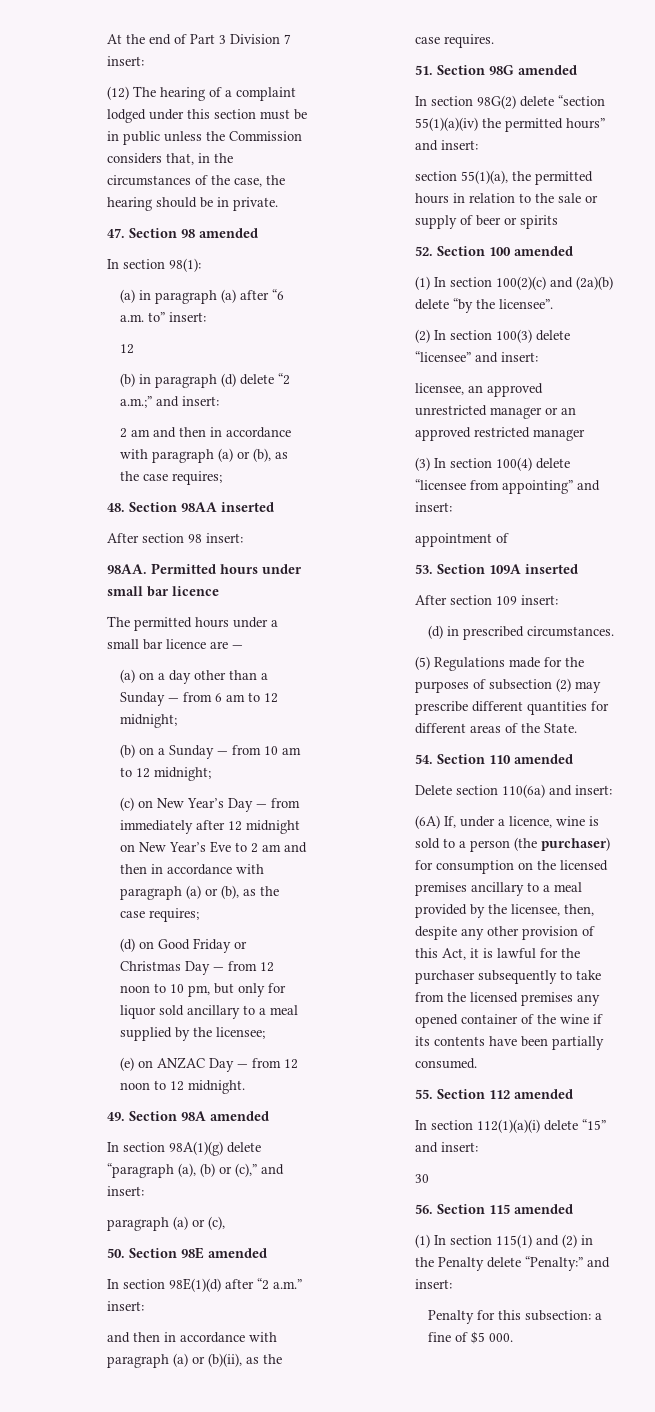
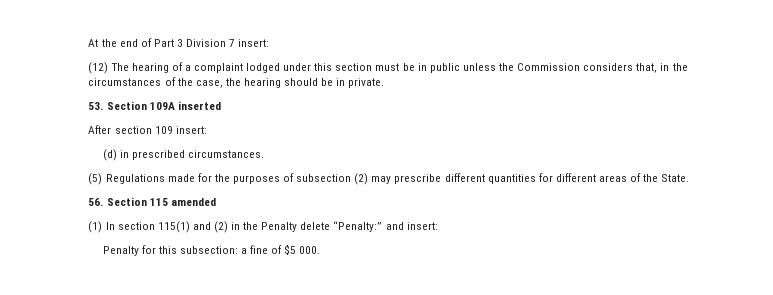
[106,228,258,238] [106,258,201,272] [120,289,285,304] [120,312,207,322] [120,344,135,354] [120,373,291,388] [120,396,220,408] [120,427,292,438] [120,448,289,463] [120,471,223,485] [106,502,274,512] [106,533,243,543] [106,563,302,574] [106,586,219,597] [106,616,278,631] [106,639,243,650] [120,669,269,684] [120,692,279,706] [120,714,178,728] [120,744,302,759] [120,767,212,781] [120,797,301,812] [120,820,301,834] [120,841,308,853] [120,864,265,875] [120,885,280,900] [120,908,200,922] [120,938,248,953] [120,961,275,975] [120,983,287,997] [120,1005,299,1019] [120,1027,266,1041] [120,1057,299,1072] [120,1080,246,1094] [106,1111,269,1121] [106,1141,261,1156] [106,1163,284,1178] [106,1186,144,1196] [106,1216,225,1231] [106,1247,267,1259] [106,1278,302,1292] [106,1301,144,1311] [106,1332,277,1343] [106,1353,282,1368] [414,34,494,48] [414,65,577,75] [414,95,605,109] [414,117,605,132] [414,140,478,151] [414,170,593,185] [414,193,598,204] [414,215,558,229] [414,246,573,256] [414,276,613,290] [414,298,553,313] [414,329,570,343] [414,351,538,363] [414,383,543,397] [414,405,576,419] [414,427,585,441] [414,457,570,471] [414,479,600,494] [414,502,452,512] [414,533,509,547] // 47. Section 98 amended // In section 98(1): // (a) in paragraph (a) after “6 a.m. to” insert: // 12 // (b) in paragraph (d) delete “2 a.m.;” and insert: // 2 am and then in accordance with paragraph (a) or (b), as the case requires; // 48. Section 98AA inserted // After section 98 insert: // 98AA. Permitted hours under small bar licence // The permitted hours under a small bar licence are — // (a) on a day other than a Sunday — from 6 am to 12 midnight; // (b) on a Sunday — from 10 am to 12 midnight; // (c) on New Year’s Day — from immediately after 12 midnight on New Year’s Eve to 2 am and then in accordance with paragraph (a) or (b), as the case requires; // (d) on Good Friday or Christmas Day — from 12 noon to 10 pm, but only for liquor sold ancillary to a meal supplied by the licensee; // (e) on ANZAC Day — from 12 noon to 12 midnight. // 49. Section 98A amended // In section 98A(1)(g) delete “paragraph (a), (b) or (c),” and insert: // paragraph (a) or (c), // 50. Section 98E amended // In section 98E(1)(d) after “2 a.m.” insert: // and then in accordance with paragraph (a) or (b)(ii), as the case requires. // 51. Section 98G amended // In section 98G(2) delete “section 55(1)(a)(iv) the permitted hours” and insert: // section 55(1)(a), the permitted hours in relation to the sale or supply of beer or spirits // 52. Section 100 amended // (1) In section 100(2)(c) and (2a)(b) delete “by the licensee”. // (2) In section 100(3) delete “licensee” and insert: // licensee, an approved unrestricted manager or an approved restricted manager // (3) In section 100(4) delete “licensee from appointing” and insert: // appointment of -> (385, 83) none
[414,754,573,764] [414,784,612,798] [414,815,599,829] [414,837,610,852] [414,860,608,874] [414,882,582,896] [414,904,594,918] [414,926,595,940] [414,948,580,960] [414,970,601,984] [414,992,600,1006] [414,1014,603,1028] [414,1036,604,1050] [414,1058,477,1069] [414,1089,573,1099] [414,1119,606,1133] [414,1142,478,1153] [414,1174,429,1183] // 54. Section 110 amended // Delete section 110(6a) and insert: // (6A) If, under a licence, wine is sold to a person (the purchaser) for consumption on the licensed premises ancillary to a meal provided by the licensee, then, despite any other provision of this Act, it is lawful for the purchaser subsequently to take from the licensed premises any opened container of the wine if its contents have been partially consumed. // 55. Section 112 amended // In section 112(1)(a)(i) delete “15” and insert: // 30 -> (690, 178) none

